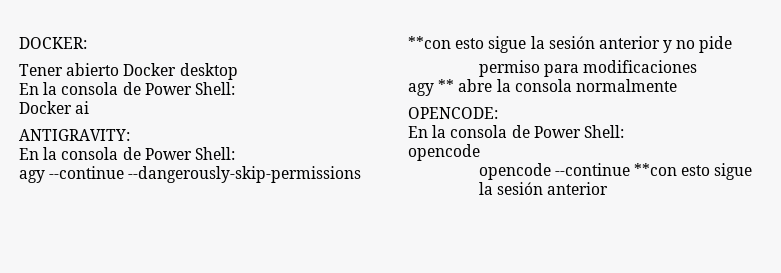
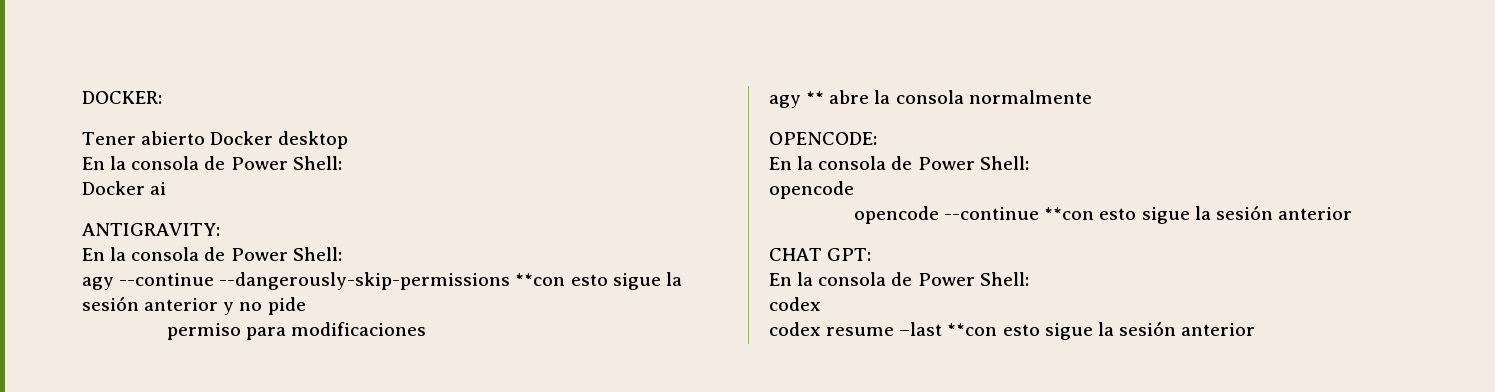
(608, 188) none -> [769,248,872,261] [769,272,1029,286] [769,297,821,311] [769,321,1256,340] // CHAT GPT: // En la consola de Power Shell: // codex // codex resume –last **con esto sigue la sesión anterior

